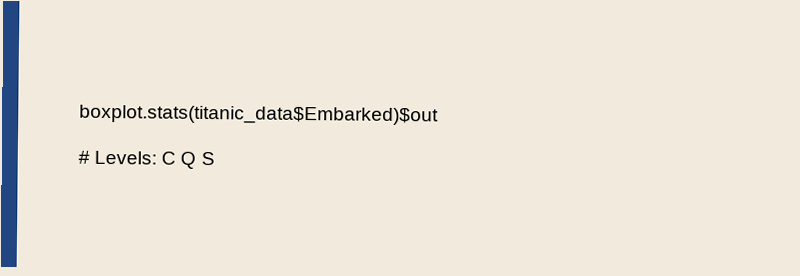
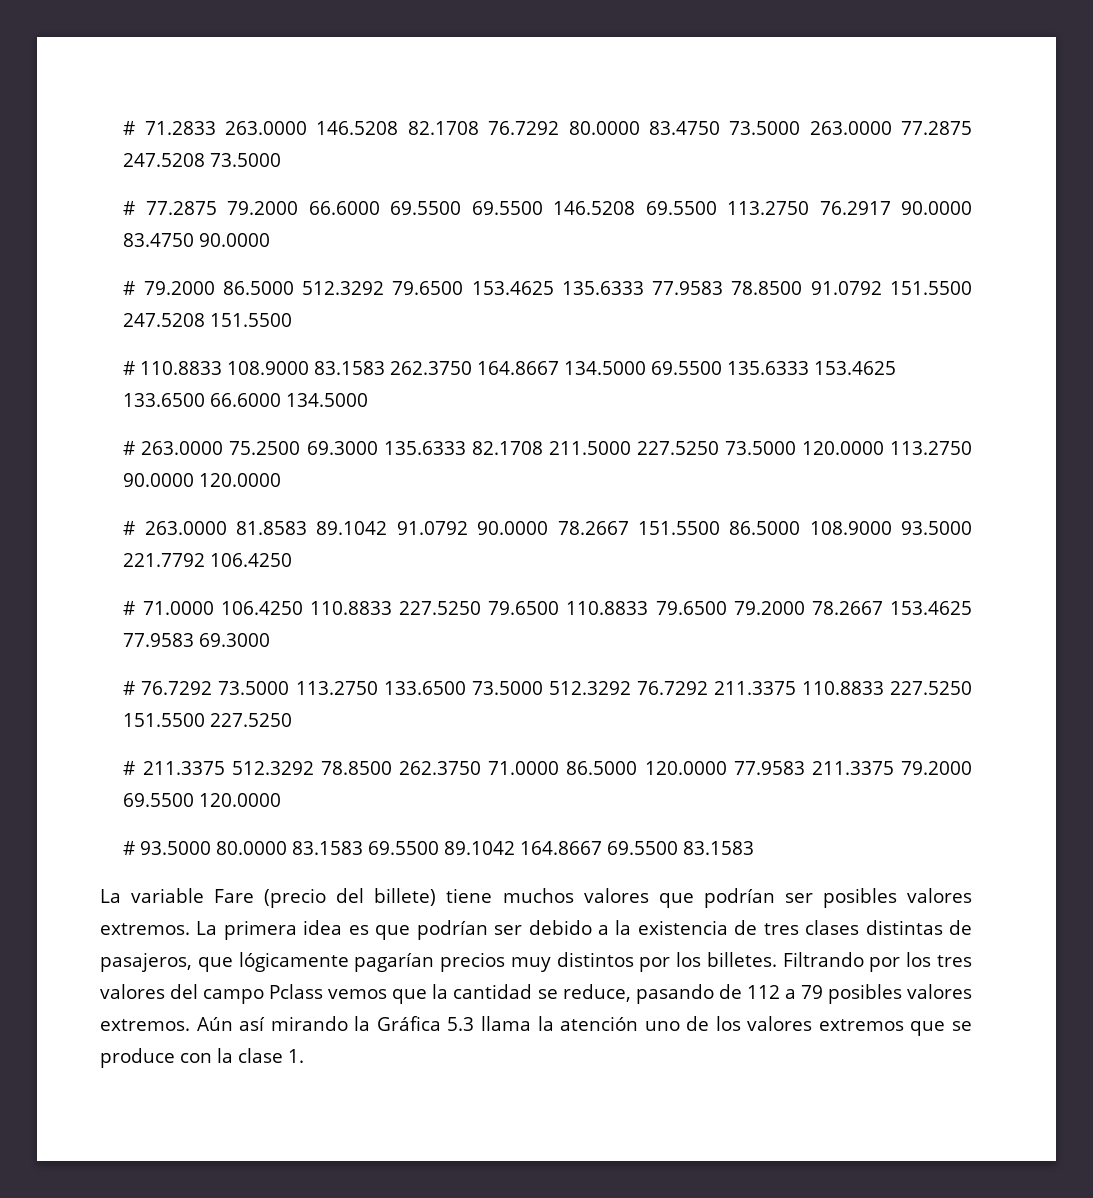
[79,104,439,126] [78,150,215,169] boxplot.stats(titanic_data$Embarked)$out // # Levels: C Q S -> [123,121,972,135] [123,153,282,167] [123,201,972,215] [123,233,271,247] [123,281,972,295] [123,313,293,327] [123,361,897,375] [123,393,369,407] [123,441,973,455] [123,473,282,487] [123,521,972,535] [123,553,293,567] [123,601,973,615] [123,633,271,647] [123,681,973,695] [123,713,293,727] [123,761,973,775] [123,793,282,807] [123,841,755,855] [100,888,973,908] [100,920,972,940] [100,952,972,972] [100,984,972,1004] [100,1016,972,1036] [100,1048,304,1068] # 71.2833 263.0000 146.5208 82.1708 76.7292 80.0000 83.4750 73.5000 263.0000 77.2875 247.5208 73.5000 // # 77.2875 79.2000 66.6000 69.5500 69.5500 146.5208 69.5500 113.2750 76.2917 90.0000 83.4750 90.0000 // # 79.2000 86.5000 512.3292 79.6500 153.4625 135.6333 77.9583 78.8500 91.0792 151.5500 247.5208 151.5500 // # 110.8833 108.9000 83.1583 262.3750 164.8667 134.5000 69.5500 135.6333 153.4625 133.6500 66.6000 134.5000 // # 263.0000 75.2500 69.3000 135.6333 82.1708 211.5000 227.5250 73.5000 120.0000 113.2750 90.0000 120.0000 // # 263.0000 81.8583 89.1042 91.0792 90.0000 78.2667 151.5500 86.5000 108.9000 93.5000 221.7792 106.4250 // # 71.0000 106.4250 110.8833 227.5250 79.6500 110.8833 79.6500 79.2000 78.2667 153.4625 77.9583 69.3000 // # 76.7292 73.5000 113.2750 133.6500 73.5000 512.3292 76.7292 211.3375 110.8833 227.5250 151.5500 227.5250 // # 211.3375 512.3292 78.8500 262.3750 71.0000 86.5000 120.0000 77.9583 211.3375 79.2000 69.5500 120.0000 // # 93.5000 80.0000 83.1583 69.5500 89.1042 164.8667 69.5500 83.1583 // La variable Fare (precio del billete) tiene muchos valores que podrían ser posibles valores extremos. La primera idea es que podrían ser debido a la existencia de tres clases distintas de pasajeros, que lógicamente pagarían precios muy distintos por los billetes. Filtrando por los tres valores del campo Pclass vemos que la cantidad se reduce, pasando de 112 a 79 posibles valores extremos. Aún así mirando la Gráfica 5.3 llama la atención uno de los valores extremos que se produce con la clase 1.

